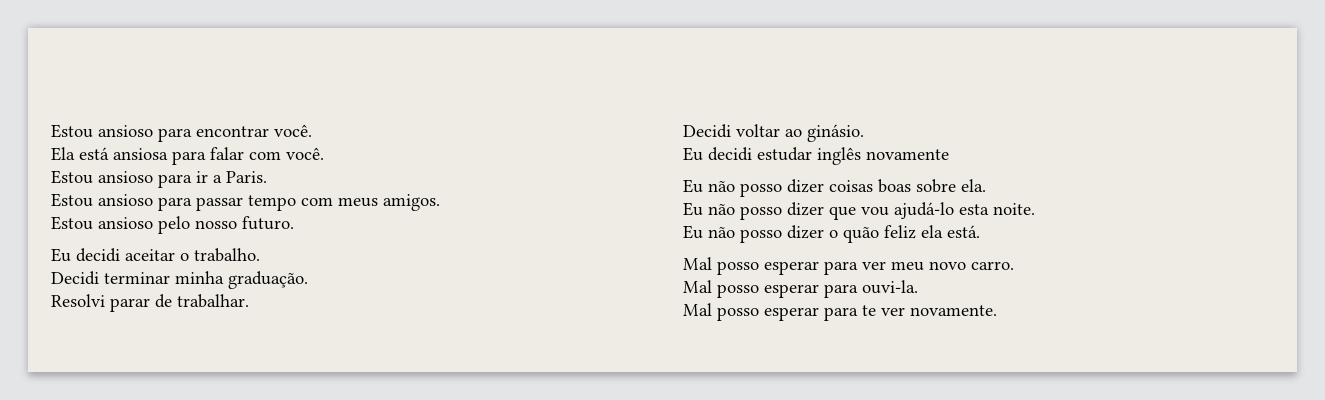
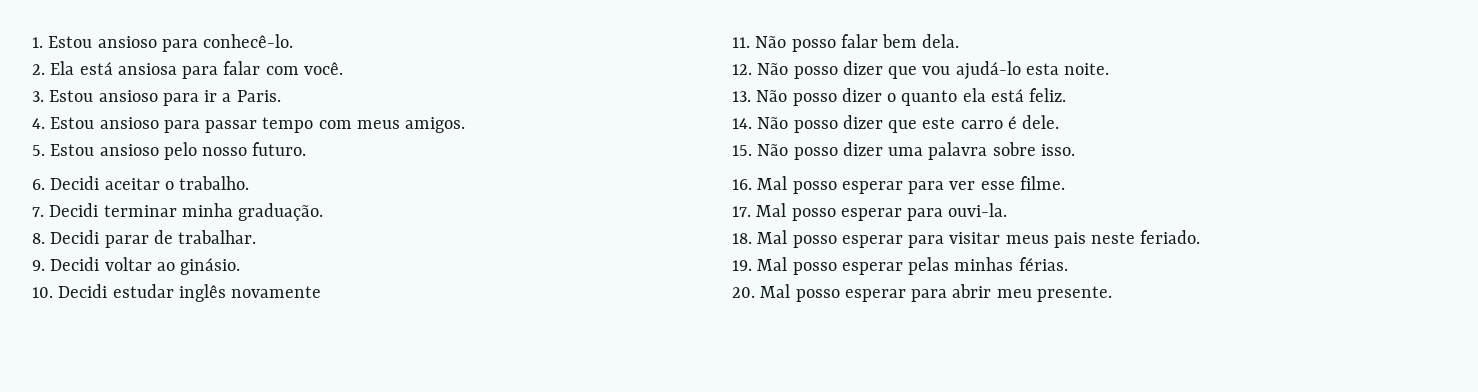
[51,124,312,142] Estou ansioso para encontrar você. // -> [32,34,294,52] [32,64,45,75] 1. Estou ansioso para conhecê-lo. // 2.
(324, 153) none -> [32,91,44,102] 3.
(267, 177) none -> [32,118,45,129] 4.
(440, 202) none -> [32,145,45,156] 5.
[51,248,120,262] Eu decidi -> [32,176,100,190] 6. Decidi
(260, 255) none -> [32,207,44,217] 7.
[51,294,105,307] Resolvi -> [32,230,100,244] 8. Decidi
(249, 301) none -> [32,260,45,271] 9.
[683,147,752,161] Eu decidi -> [32,284,108,298] 10. Decidi
[683,179,986,197] [683,202,735,216] Eu não posso dizer coisas boas sobre ela. // Eu não -> [732,34,960,52] [732,63,789,75] 11. Não posso falar bem dela. // 12. Não
[683,225,735,239] Eu não -> [732,90,788,102] 13. Não
[843,225,980,243] quão feliz ela está. // -> [901,88,1067,106] [732,115,1060,133] [732,142,1075,160] [732,179,752,190] quanto ela está feliz. // 14. Não posso dizer que este carro é dele. // 15. Não posso dizer uma palavra sobre isso. // 16.
[891,261,1014,271] meu novo carro. // -> [980,176,1065,190] [732,206,751,217] esse filme. // 17.
[683,303,997,321] Mal posso esperar para te ver novamente. -> [732,230,1201,248] [732,257,1068,275] [732,284,1112,302] 18. Mal posso esperar para visitar meus pais neste feriado. // 19. Mal posso esperar pelas minhas férias. // 20. Mal posso esperar para abrir meu presente.

